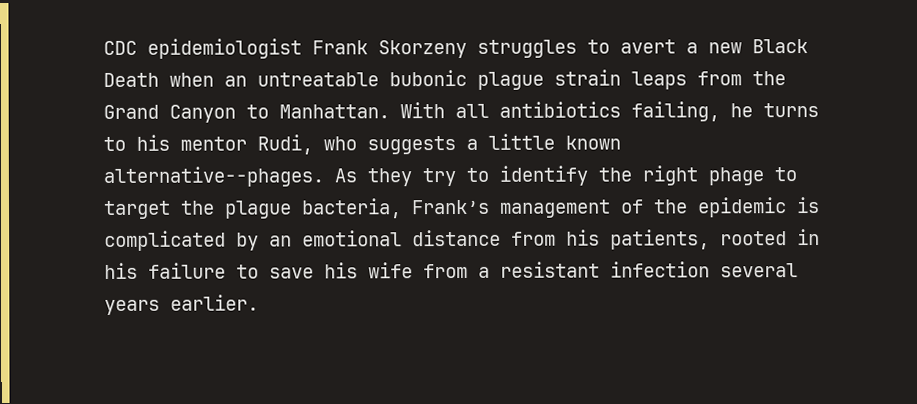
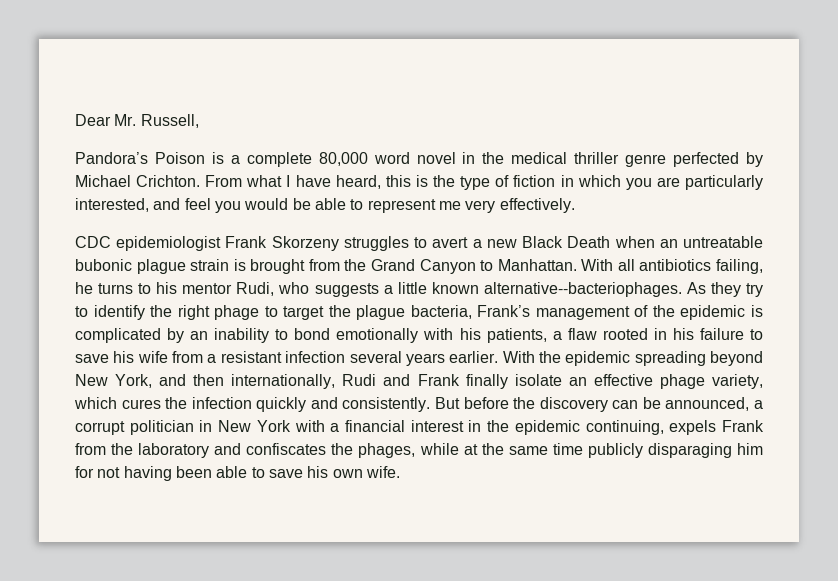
(103, 47) none -> [75,114,199,128] [75,152,764,167] [75,175,764,190] [75,198,575,213] Dear Mr. Russell, // Pandora’s Poison is a complete 80,000 word novel in the medical thriller genre perfected by Michael Crichton. From what I have heard, this is the type of fiction in which you are particularly interested, and feel you would be able to represent me very effectively. //
[631,71,687,90] leaps -> [233,259,306,274] is brought
[103,166,324,187] alternative--phages. -> [483,282,682,297] alternative--bacteriophages.
[302,229,710,250] emotional distance from his patients, -> [214,328,597,343] inability to bond emotionally with his patients, a flaw
(259, 302) none -> [502,351,763,366] [75,374,764,389] [74,397,763,412] [75,420,764,435] [75,443,763,458] [75,466,400,481] With the epidemic spreading beyond New York, and then internationally, Rudi and Frank finally isolate an effective phage variety, which cures the infection quickly and consistently. But before the discovery can be announced, a corrupt politician in New York with a financial interest in the epidemic continuing, expels Frank from the laboratory and confiscates the phages, while at the same time publicly disparaging him for not having been able to save his own wife.

